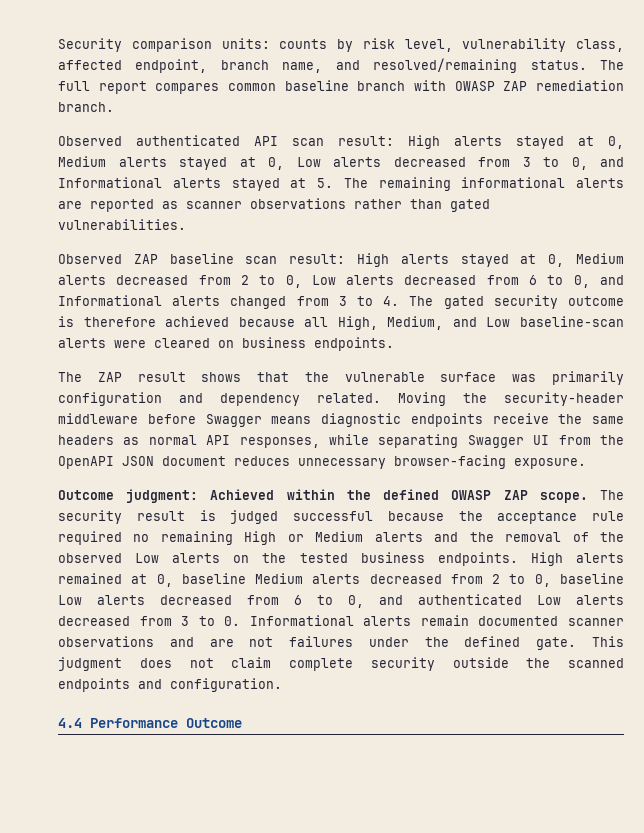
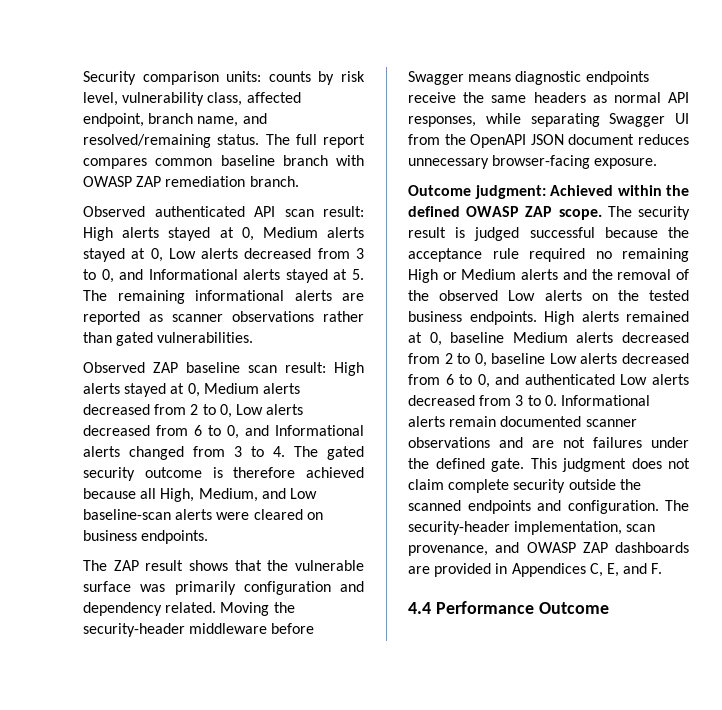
(282, 685) none -> [665,500,689,511] [408,521,656,535] [408,542,689,556] [408,563,663,577] The security-header implementation, scan provenance, and OWASP ZAP dashboards are provided in Appendices C, E, and F.

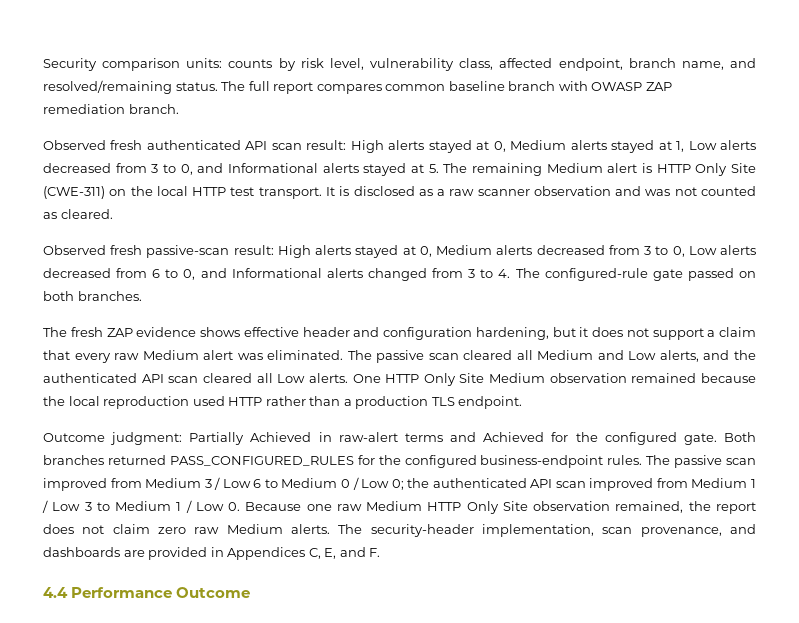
(145, 211) none -> [110,140,143,150] fresh
[150,248,163,262] 0, -> [676,141,685,152] 1,
[195,290,364,301] [83,311,364,325] [83,332,254,346] [83,362,277,373] informational alerts are reported as scanner observations rather than gated vulnerabilities. // Observed ZAP baseline scan -> [546,163,756,176] [43,186,757,199] [43,209,113,219] [43,245,230,258] Medium alert is HTTP Only Site (CWE-311) on the local HTTP test transport. It is disclosed as a raw scanner observation and was not counted as cleared. // Observed fresh passive-scan
[190,404,199,415] 2 -> [644,246,652,255] 3
[327,446,364,460] [83,467,364,481] [83,488,317,502] [83,509,323,520] [83,530,209,544] [83,560,364,571] [83,581,364,595] [83,602,295,616] [83,623,315,637] [408,71,649,85] [408,92,689,103] [408,113,689,127] [408,134,689,148] [408,155,658,169] [408,185,689,199] [408,206,690,220] [408,227,689,241] [408,248,689,262] [408,269,689,283] [408,290,689,301] [408,311,689,325] [408,332,689,346] [408,353,689,367] [408,374,689,388] [408,395,650,406] [408,416,637,427] [408,437,689,448] [408,458,690,472] [408,479,641,493] [408,500,659,514] gated security outcome is therefore achieved because all High, Medium, and Low baseline-scan alerts were cleared on business endpoints. // The ZAP result shows that the vulnerable surface was primarily configuration and dependency related. Moving the security-header middleware before Swagger means diagnostic endpoints receive the same headers as normal API responses, while separating Swagger UI from the OpenAPI JSON document reduces unnecessary browser-facing exposure. // Outcome judgment: Achieved within the defined OWASP ZAP scope. The security result is judged successful because the acceptance rule required no remaining High or Medium alerts and the removal of the observed Low alerts on the tested business endpoints. High alerts remained at 0, baseline Medium alerts decreased from 2 to 0, baseline Low alerts decreased from 6 to 0, and authenticated Low alerts decreased from 3 to 0. Informational alerts remain documented scanner observations and are not failures under the defined gate. This judgment does not claim complete security outside the scanned endpoints and configuration. -> [544,268,757,281] [43,291,142,301] [43,327,756,340] [43,350,756,363] [43,373,756,386] [43,396,523,409] [43,432,756,445] [43,455,756,468] [43,477,756,491] [42,500,756,514] [43,524,330,534] configured-rule gate passed on both branches. // The fresh ZAP evidence shows effective header and configuration hardening, but it does not support a claim that every raw Medium alert was eliminated. The passive scan cleared all Medium and Low alerts, and the authenticated API scan cleared all Low alerts. One HTTP Only Site Medium observation remained because the local reproduction used HTTP rather than a production TLS endpoint. // Outcome judgment: Partially Achieved in raw-alert terms and Achieved for the configured gate. Both branches returned PASS_CONFIGURED_RULES for the configured business-endpoint rules. The passive scan improved from Medium 3 / Low 6 to Medium 0 / Low 0; the authenticated API scan improved from Medium 1 / Low 3 to Medium 1 / Low 0. Because one raw Medium HTTP Only Site observation remained, the report does not claim zero raw Medium alerts.
[526,542,608,553] OWASP ZAP -> (757, 529) none

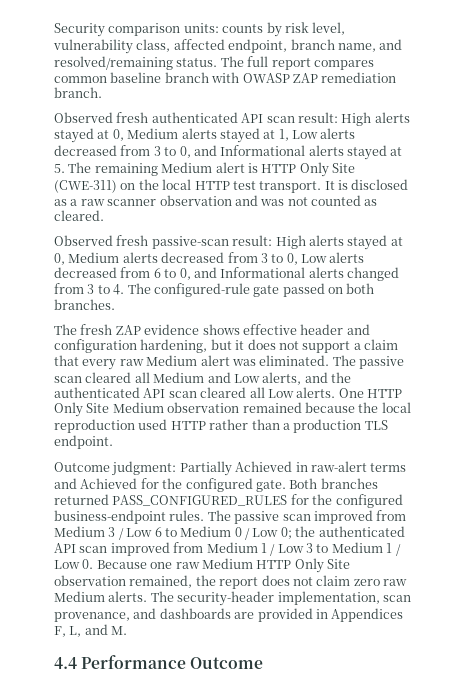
[308,547,381,559] C, E, and F. -> [54,624,128,637] F, L, and M.

